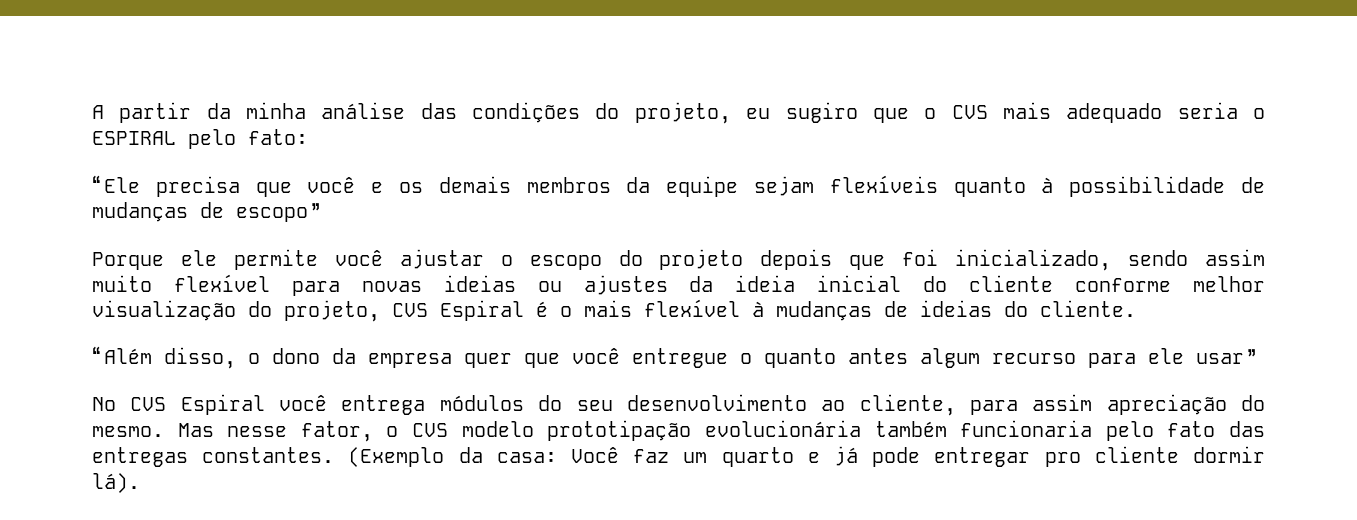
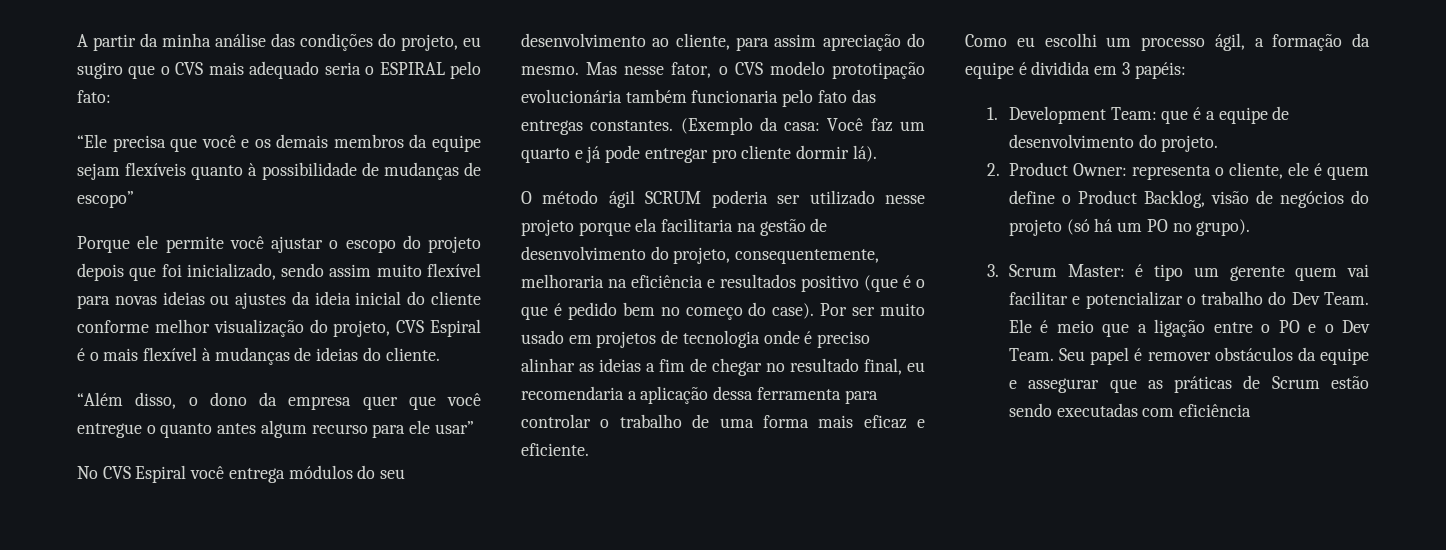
(140, 483) none -> [521,190,925,208] [521,218,828,236] [521,246,880,264] [521,274,925,292] [521,302,925,320] [521,330,871,348] [521,358,925,376] [521,386,878,404] [521,414,925,429] [521,443,589,456] [965,33,1370,51] [965,61,1186,79] [986,106,1290,124] [1008,134,1219,152] [986,162,1369,180] [1008,190,1369,208] [1008,218,1251,236] [986,264,1369,281] [1008,291,1369,309] [1008,319,1370,337] [1008,347,1369,365] [1008,375,1369,393] [1008,403,1252,417] // O método ágil SCRUM poderia ser utilizado nesse projeto porque ela facilitaria na gestão de desenvolvimento do projeto, consequentemente, melhoraria na eficiência e resultados positivo (que é o que é pedido bem no começo do case). Por ser muito usado em projetos de tecnologia onde é preciso alinhar as ideias a fim de chegar no resultado final, eu recomendaria a aplicação dessa ferramenta para controlar o trabalho de uma forma mais eficaz e eficiente. // Como eu escolhi um processo ágil, a formação da equipe é dividida em 3 papéis: // 1. Development Team: que é a equipe de desenvolvimento do projeto. // 2. Product Owner: representa o cliente, ele é quem define o Product Backlog, visão de negócios do projeto (só há um PO no grupo). // 3. Scrum Master: é tipo um gerente quem vai facilitar e potencializar o trabalho do Dev Team. Ele é meio que a ligação entre o PO e o Dev Team. Seu papel é remover obstáculos da equipe e assegurar que as práticas de Scrum estão sendo executadas com eficiência

